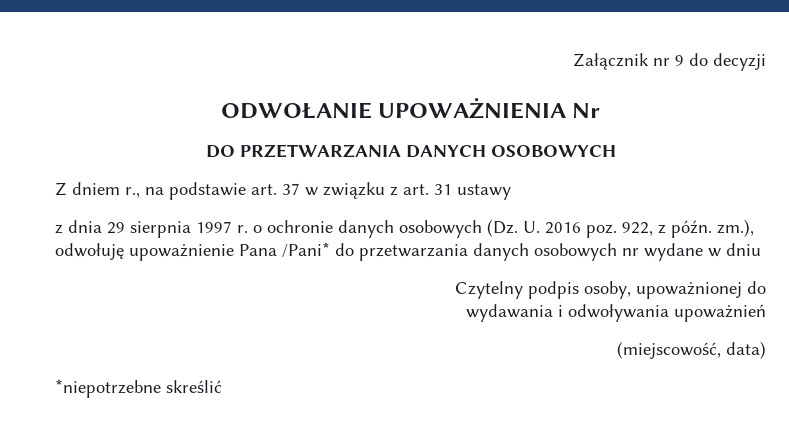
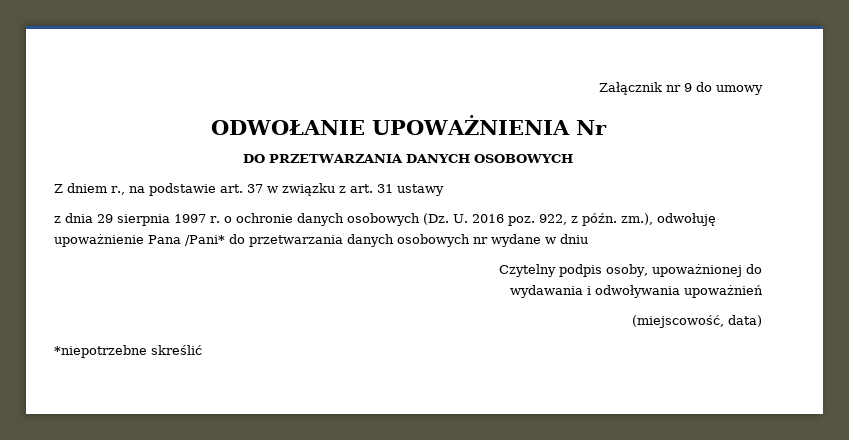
[713,53,766,71] decyzji -> [716,85,763,95] umowy

